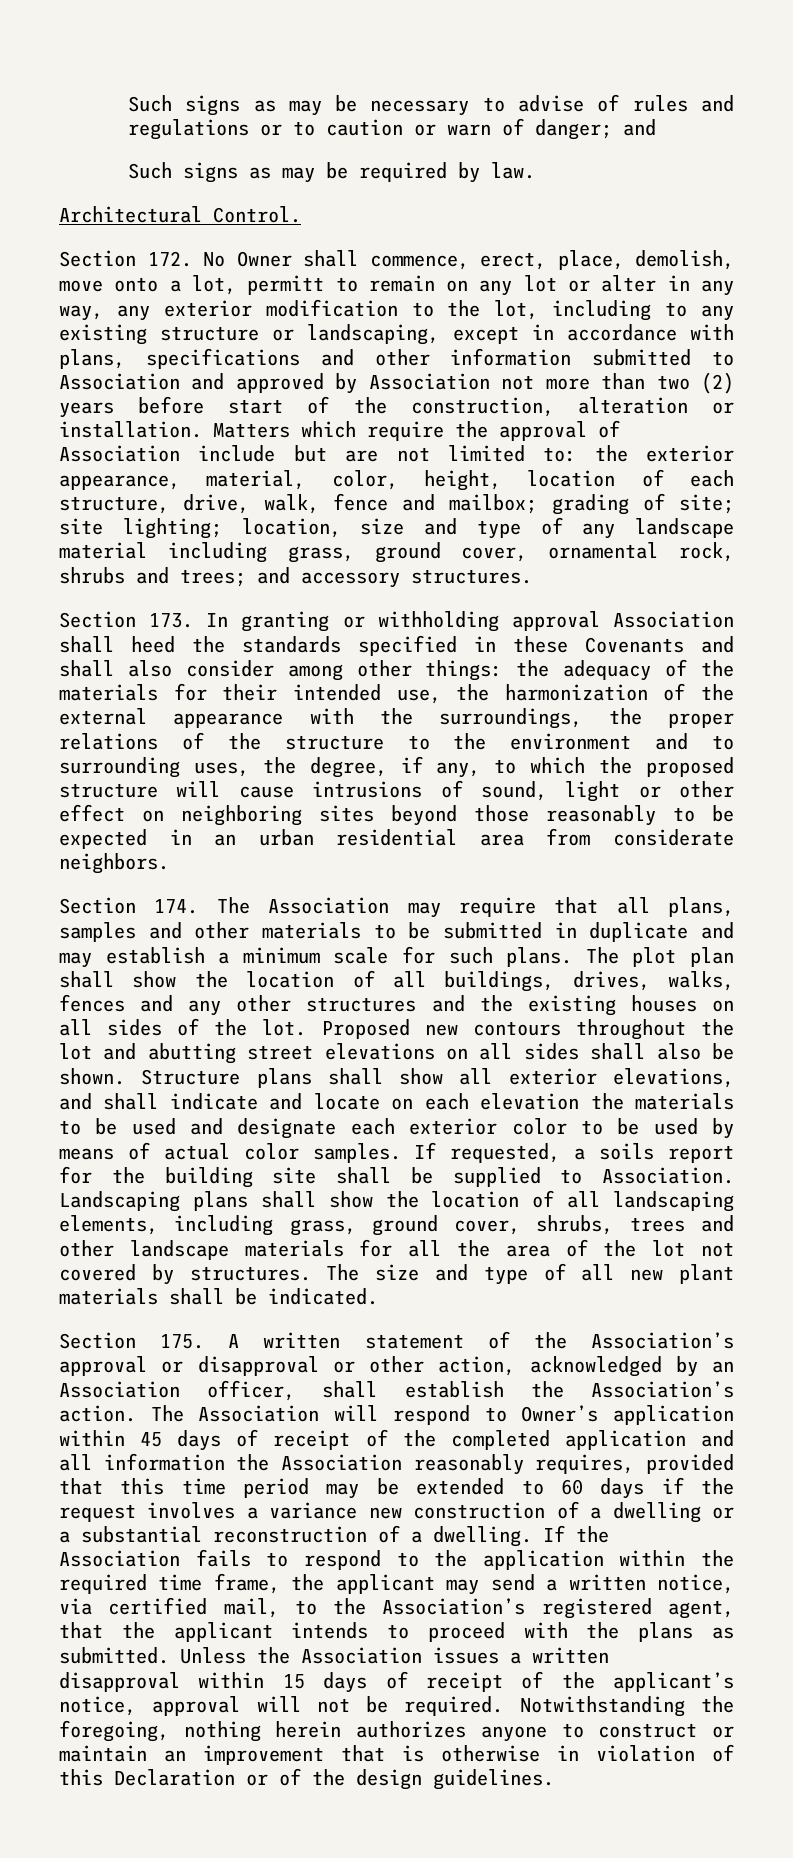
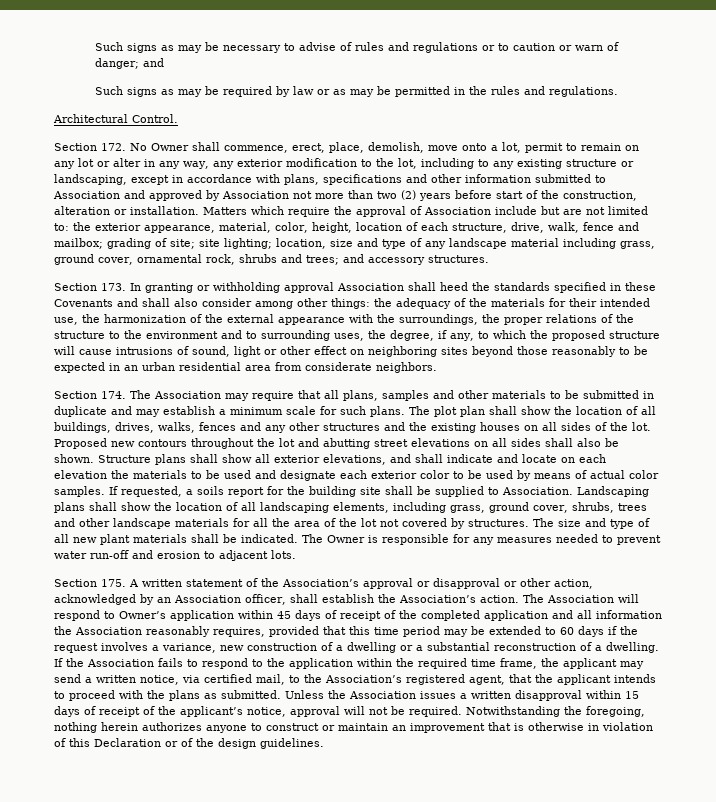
[490,162,535,179] law. -> [293,86,619,97] law or as may be permitted in the rules and regulations.
[247,275,325,295] permitt -> [525,143,563,153] permit
(378, 1296) none -> [302,534,661,545] [54,550,296,561] The Owner is responsible for any measures needed to prevent water run-off and erosion to adjacent lots.
[269,1502,358,1519] variance -> [162,643,216,653] variance,

